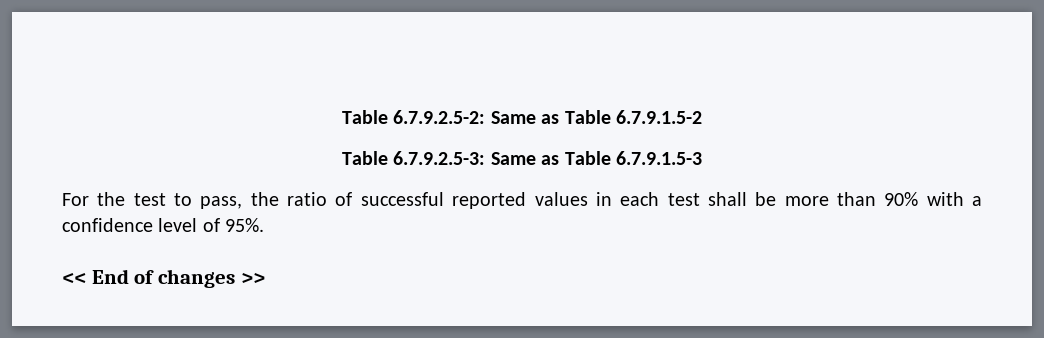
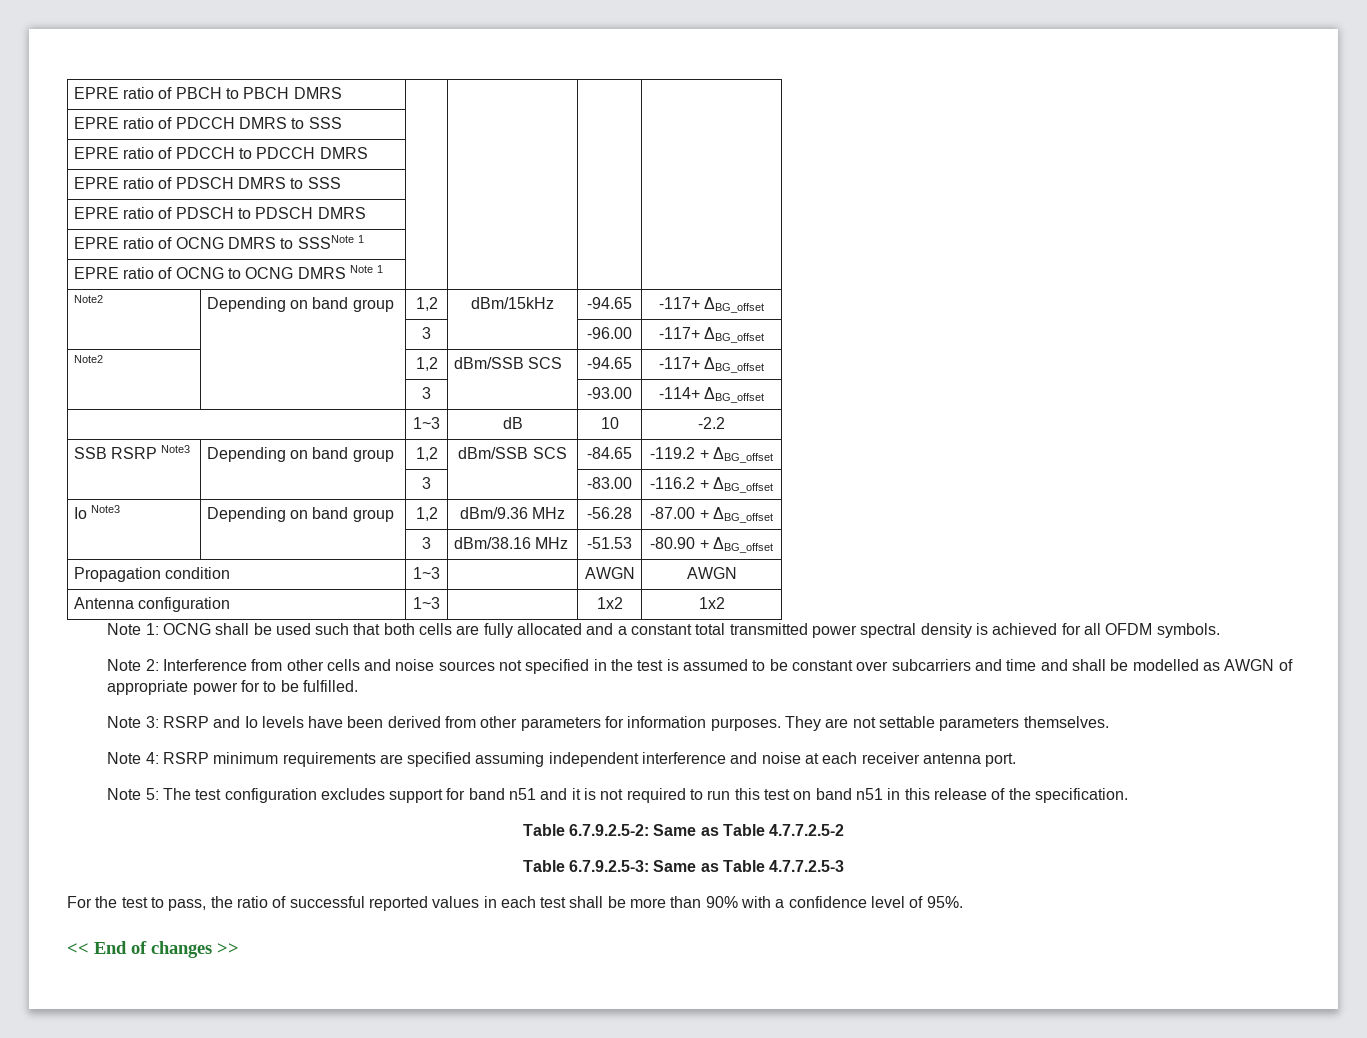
(342, 117) none -> [73,87,342,99] [73,117,342,129] [73,147,368,159] [73,177,341,189] [73,207,366,219] [73,235,364,249] [73,265,384,279] [73,295,103,303] [206,297,394,312] [415,297,438,311] [471,297,554,309] [587,297,632,309] [658,297,765,313] [422,327,431,339] [587,327,632,339] [658,327,765,343] [73,355,103,363] [415,357,438,371] [453,357,563,369] [587,357,632,369] [658,357,765,373] [422,387,431,399] [587,387,632,399] [658,387,765,403] [413,417,440,429] [502,417,523,429] [600,417,619,429] [698,417,725,429] [73,445,191,459] [206,447,394,462] [415,447,438,461] [458,447,567,459] [587,447,632,459] [650,447,773,463] [422,477,431,489] [587,477,632,489] [650,477,773,493] [73,505,121,519] [206,507,394,522] [415,507,438,521] [459,507,566,519] [587,507,632,519] [650,507,773,523] [422,537,431,549] [453,537,569,549] [587,537,632,549] [650,537,773,553] [73,567,231,582] [413,567,440,579] [584,567,635,579] [686,567,737,579] [73,597,231,612] [413,597,440,609] [596,597,623,609] [698,597,725,609] [107,623,1220,638] [107,659,1293,674] [107,680,358,695] [107,716,1109,731] [107,752,1017,767] [107,788,1128,803] EPRE ratio of PBCH to PBCH DMRS | | | | // EPRE ratio of PDCCH DMRS to SSS | | | | // EPRE ratio of PDCCH to PDCCH DMRS | | | | // EPRE ratio of PDSCH DMRS to SSS | | | | // EPRE ratio of PDSCH to PDSCH DMRS | | | | // EPRE ratio of OCNG DMRS to SSSNote 1 | | | | // EPRE ratio of OCNG to OCNG DMRS Note 1 | | | | // Note2 | Depending on band group | 1,2 | dBm/15kHz | -94.65 | -117+ ΔBG_offset // | | 3 | | -96.00 | -117+ ΔBG_offset // Note2 | | 1,2 | dBm/SSB SCS | -94.65 | -117+ ΔBG_offset // | | 3 | | -93.00 | -114+ ΔBG_offset // | 1~3 | dB | 10 | -2.2 // SSB RSRP Note3 | Depending on band group | 1,2 | dBm/SSB SCS | -84.65 | -119.2 + ΔBG_offset // | | 3 | | -83.00 | -116.2 + ΔBG_offset // Io Note3 | Depending on band group | 1,2 | dBm/9.36 MHz | -56.28 | -87.00 + ΔBG_offset // | | 3 | dBm/38.16 MHz | -51.53 | -80.90 + ΔBG_offset // Propagation condition | 1~3 | | AWGN | AWGN // Antenna configuration | 1~3 | | 1x2 | 1x2 // Note 1: OCNG shall be used such that both cells are fully allocated and a constant total transmitted power spectral density is achieved for all OFDM symbols. // Note 2: Interference from other cells and noise sources not specified in the test is assumed to be constant over subcarriers and time and shall be modelled as AWGN of appropriate power for to be fulfilled. // Note 3: RSRP and Io levels have been derived from other parameters for information purposes. They are not settable parameters themselves. // Note 4: RSRP minimum requirements are specified assuming independent interference and noise at each receiver antenna port. // Note 5: The test configuration excludes support for band n51 and it is not required to run this test on band n51 in this release of the specification. //
[615,110,702,124] 6.7.9.1.5-2 -> [769,824,845,836] 4.7.7.2.5-2
[615,151,702,165] 6.7.9.1.5-3 -> [769,860,845,872] 4.7.7.2.5-3

